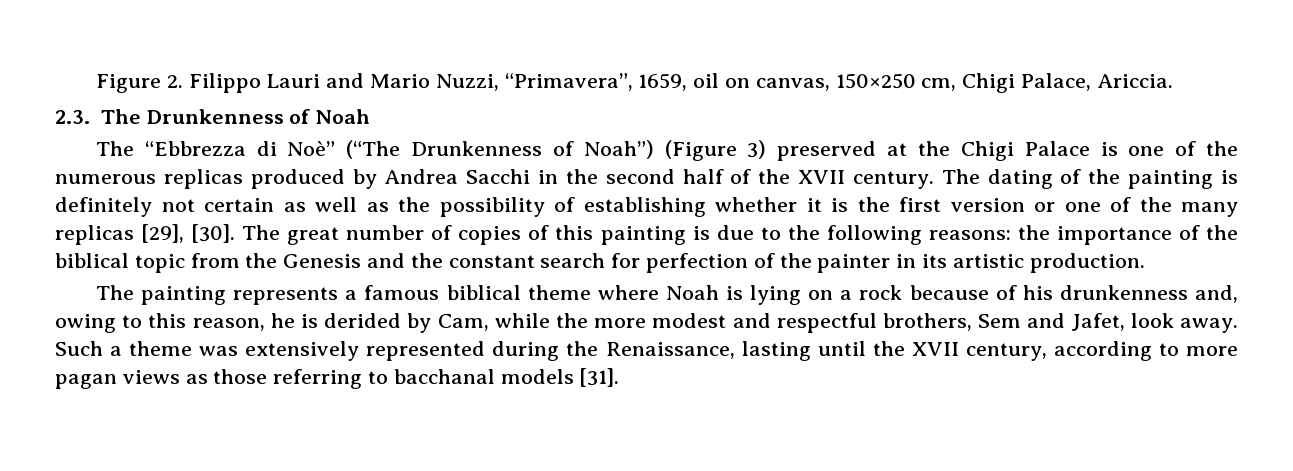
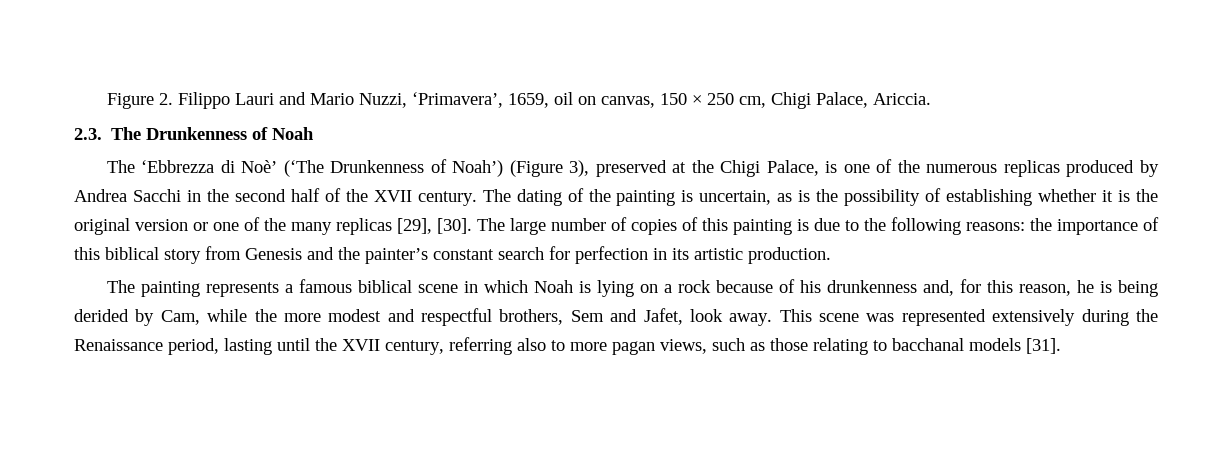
[504,73,633,91] “Primavera”, -> [411,92,503,108] ‘Primavera’,
[835,73,916,89] 150×250 -> [659,93,734,105] 150 × 250
[144,140,767,161] “Ebbrezza di Noè” (“The Drunkenness of Noah”) (Figure 3) -> [141,159,590,177] ‘Ebbrezza di Noè’ (‘The Drunkenness of Noah’) (Figure 3),
[1024,141,1090,156] Palace -> [766,160,819,176] Palace,
[55,197,389,217] definitely not certain as well as -> [699,190,811,205] uncertain, as is
[899,197,941,212] first -> [74,218,130,235] original
[287,227,340,245] great -> [510,218,546,235] large
[1205,225,1238,240] [55,253,278,273] the biblical topic from the -> [74,246,241,264] this biblical story from
(443, 260) none -> [365,248,428,264] painter’s
[753,253,891,273] of the painter -> (648, 255) none
[527,285,659,300] theme where -> [417,280,528,293] scene in which
[55,314,143,333] owing to -> [959,279,981,293] for
(319, 321) none -> [1117,280,1158,297] being
[55,341,735,361] Such a theme was extensively represented during the Renaissance, -> [779,309,1159,326] [74,338,219,355] This scene was represented extensively during the Renaissance period,
[1053,341,1152,361] according -> [449,337,546,355] referring also
[122,370,180,384] views -> [660,338,745,354] views, such
[273,369,363,389] referring -> [813,338,868,355] relating

